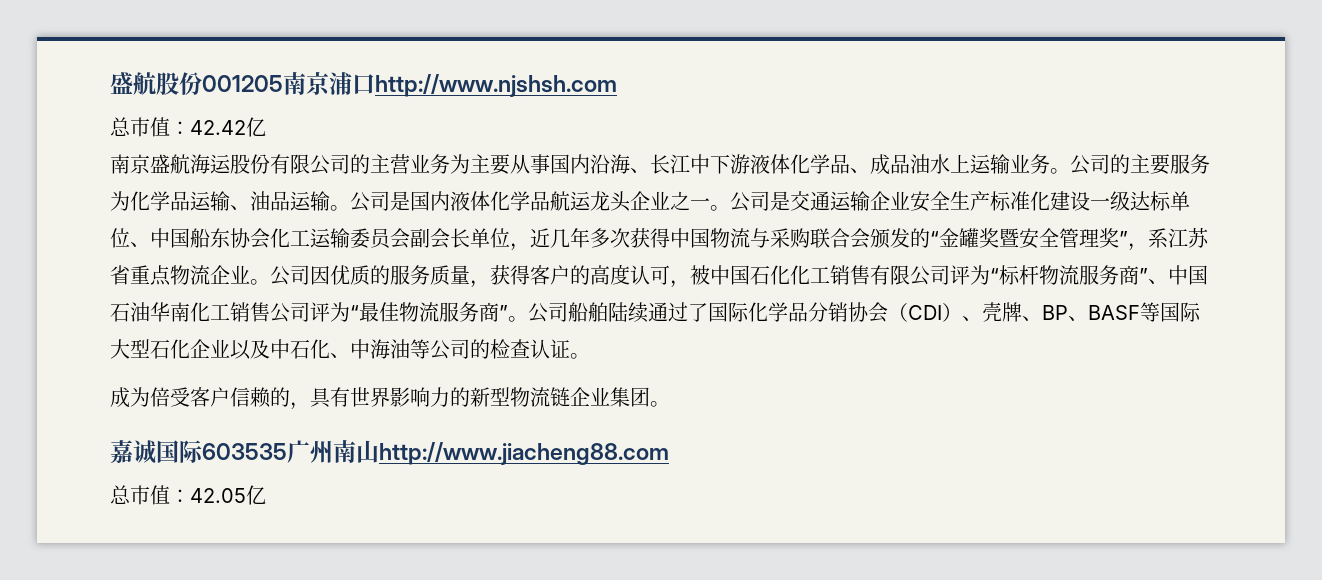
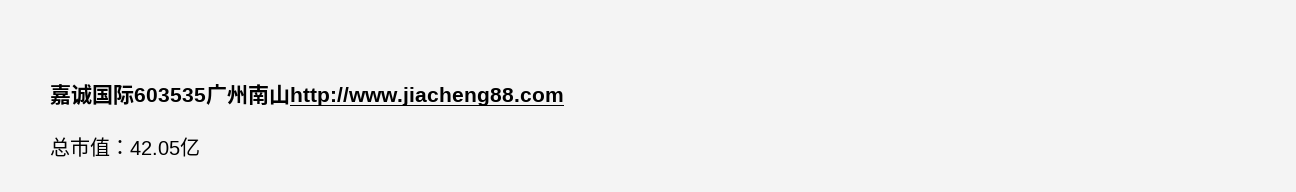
[110,72,617,97] [110,117,266,137] [110,154,1210,175] [110,191,1190,212] [110,227,1209,251] [110,264,1208,288] [110,302,1201,323] [110,339,590,360] [110,387,670,410] 盛航股份001205南京浦口http://www.njshsh.com // 总市值：42.42亿 // 南京盛航海运股份有限公司的主营业务为主要从事国内沿海、长江中下游液体化学品、成品油水上运输业务。公司的主要服务为化学品运输、油品运输。公司是国内液体化学品航运龙头企业之一。公司是交通运输企业安全生产标准化建设一级达标单位、中国船东协会化工运输委员会副会长单位，近几年多次获得中国物流与采购联合会颁发的“金罐奖暨安全管理奖”，系江苏省重点物流企业。公司因优质的服务质量，获得客户的高度认可，被中国石化化工销售有限公司评为“标杆物流服务商”、中国石油华南化工销售公司评为“最佳物流服务商”。公司船舶陆续通过了国际化学品分销协会（CDI）、壳牌、BP、BASF等国际大型石化企业以及中石化、中海油等公司的检查认证。 // 成为倍受客户信赖的，具有世界影响力的新型物流链企业集团。 // -> (50, 94) none

